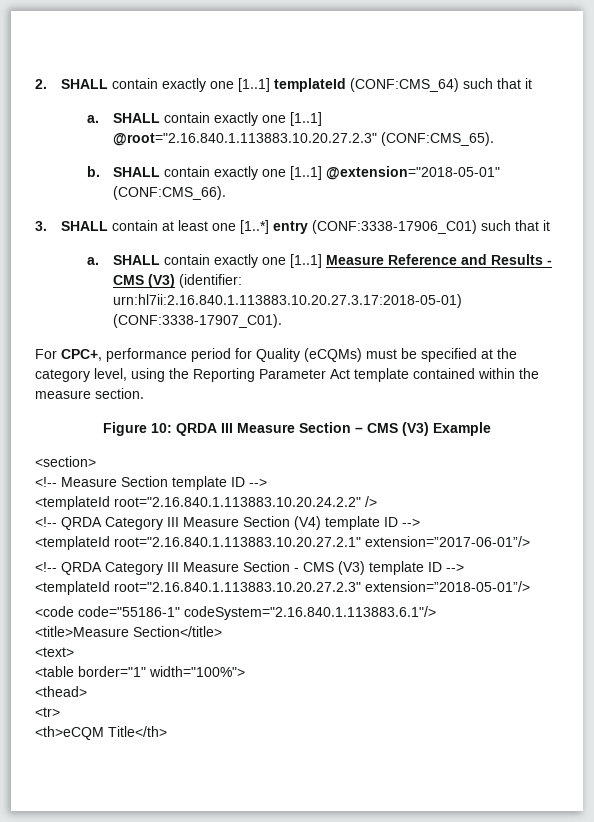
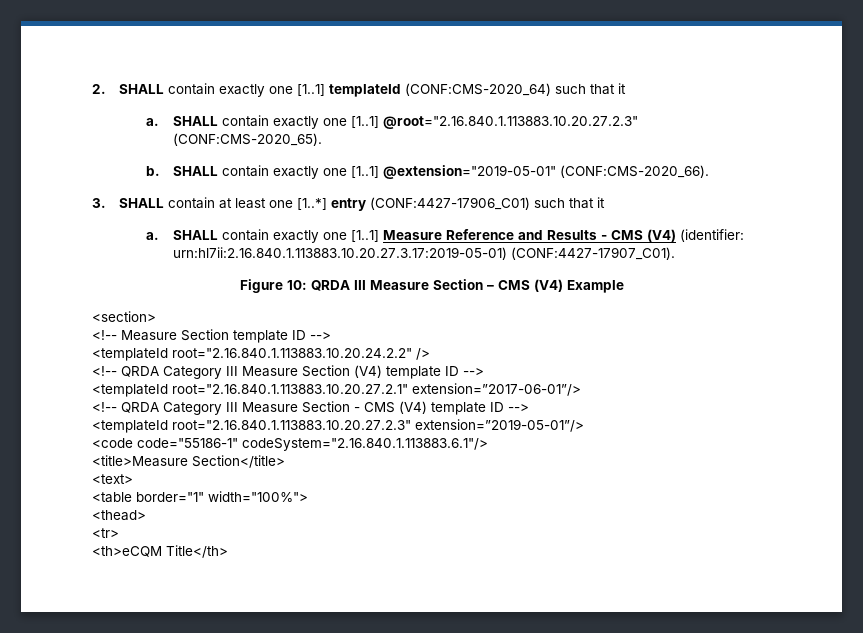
[350,78,460,92] (CONF:CMS_64) -> [404,83,551,96] (CONF:CMS-2020_64)
[381,132,495,146] (CONF:CMS_65). -> [172,133,322,146] (CONF:CMS-2020_65).
[326,166,501,180] [113,186,227,200] @extension="2018-05-01" (CONF:CMS_66). -> [382,165,709,179] @extension="2019-05-01" (CONF:CMS-2020_66).
[312,220,478,234] (CONF:3338-17906_C01) -> [369,197,530,210] (CONF:4427-17906_C01)
[148,274,243,288] [113,294,463,308] [113,314,283,328] [35,348,517,362] [35,368,539,382] [35,388,144,399] (V3) (identifier: urn:hl7ii:2.16.840.1.113883.10.20.27.3.17:2018-05-01) (CONF:3338-17907_C01). // For CPC+, performance period for Quality (eCQMs) must be specified at the category level, using the Reporting Parameter Act template contained within the measure section. -> [646,229,744,242] [172,247,675,260] (V4) (identifier: urn:hl7ii:2.16.840.1.113883.10.20.27.3.17:2019-05-01) (CONF:4427-17907_C01).
[402,422,429,436] (V3) -> [533,279,563,292] (V4)
[338,561,365,575] (V3) -> [399,401,427,414] (V4)
[365,581,530,592] extension=”2018-05-01”/> -> [415,419,584,432] extension=”2019-05-01”/>

